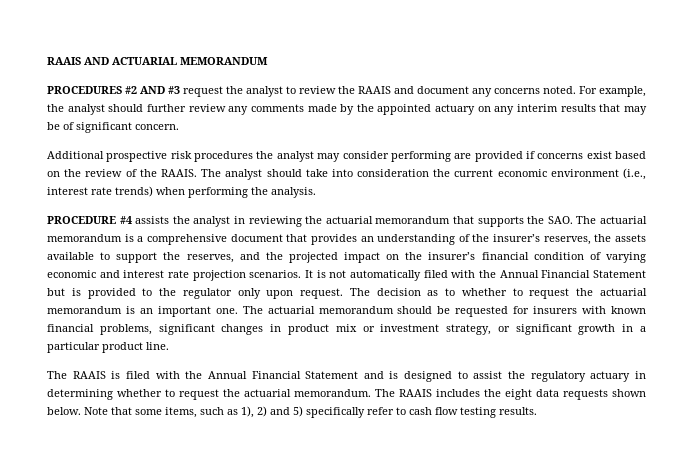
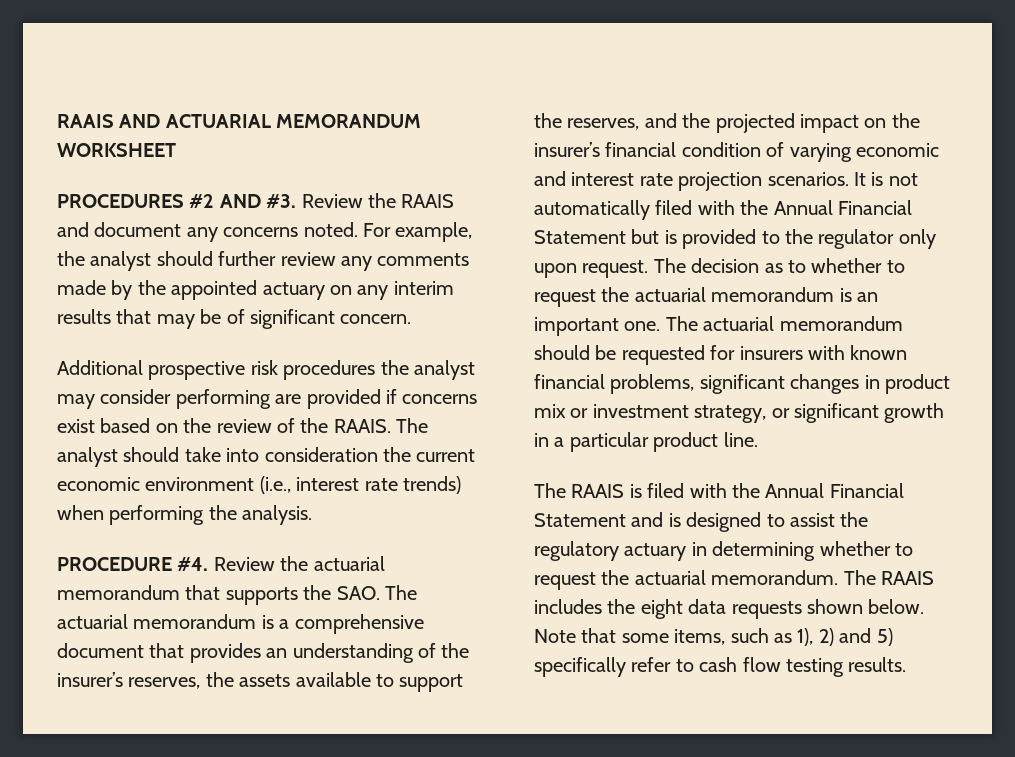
(268, 61) none -> [57,143,176,157] WORKSHEET
[168,86,336,97] #3 request the analyst to review -> [266,194,363,208] #3. Review
[119,216,302,227] #4 assists the analyst in reviewing -> [177,557,275,571] #4. Review

